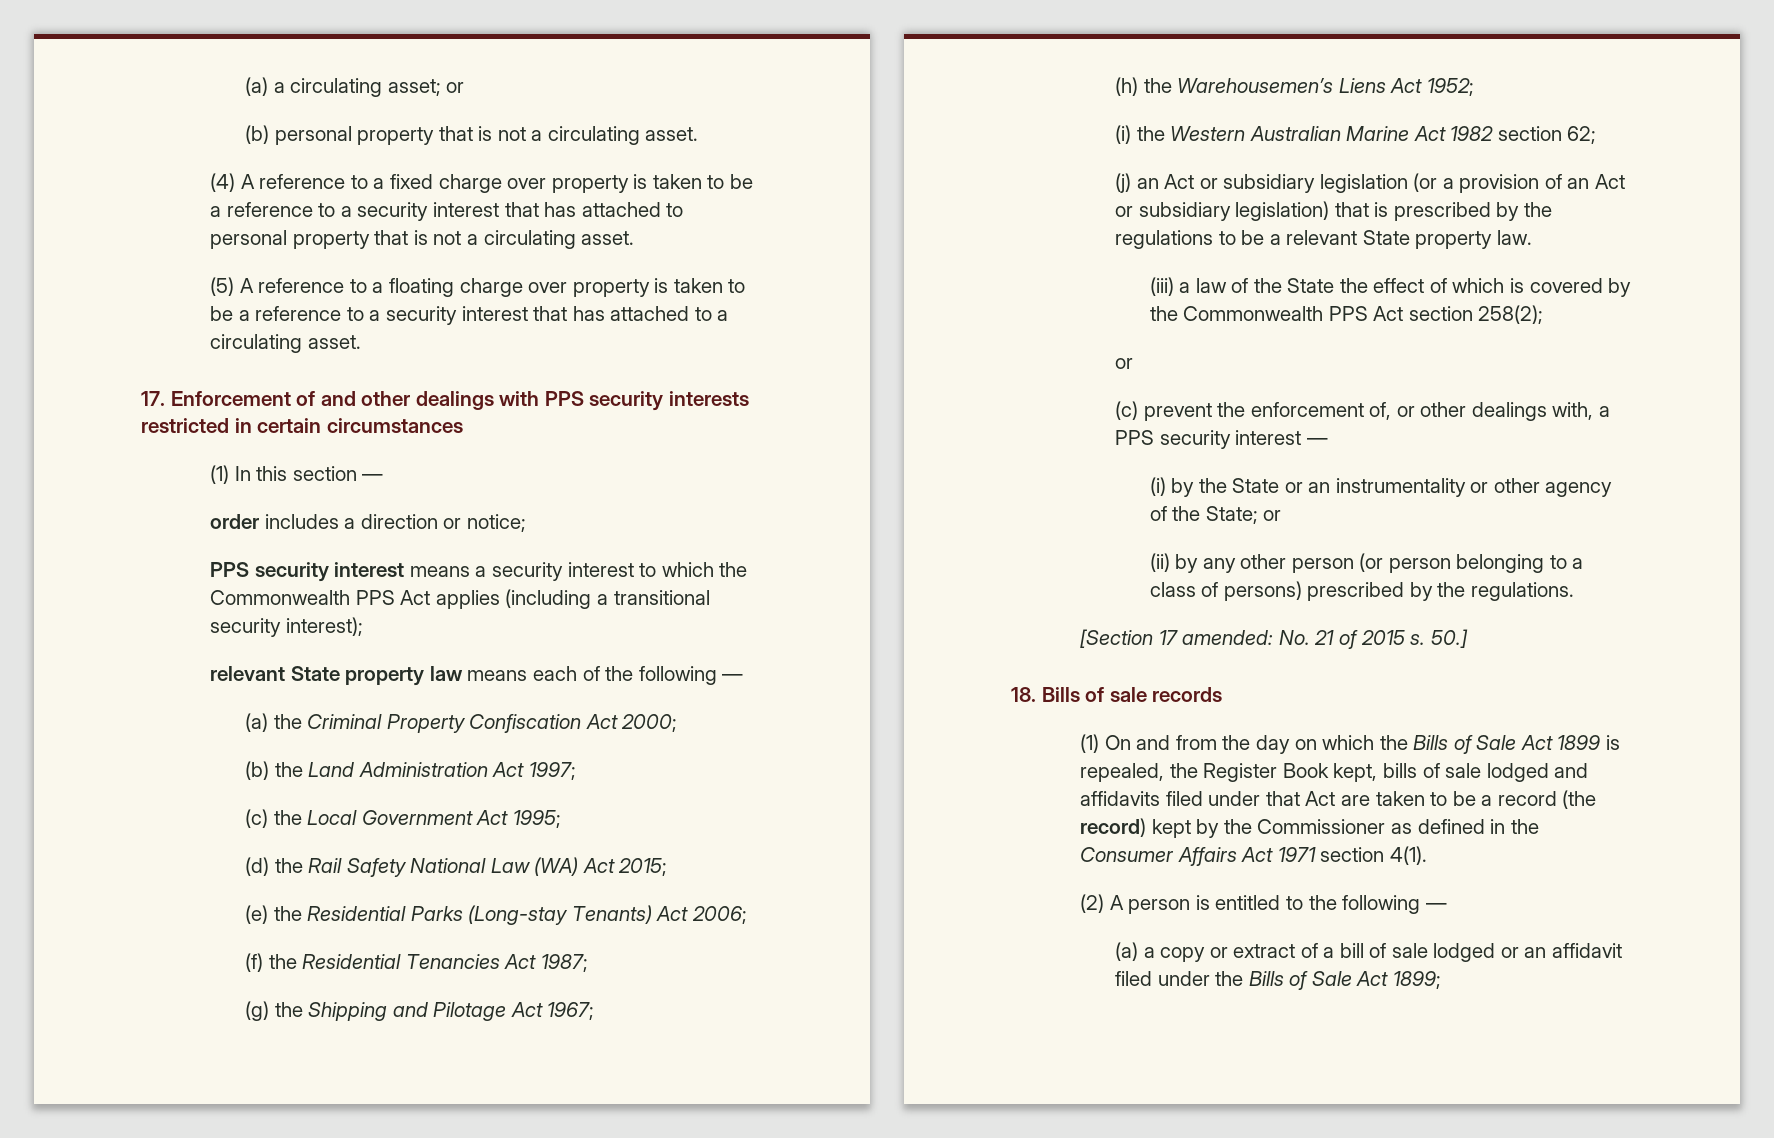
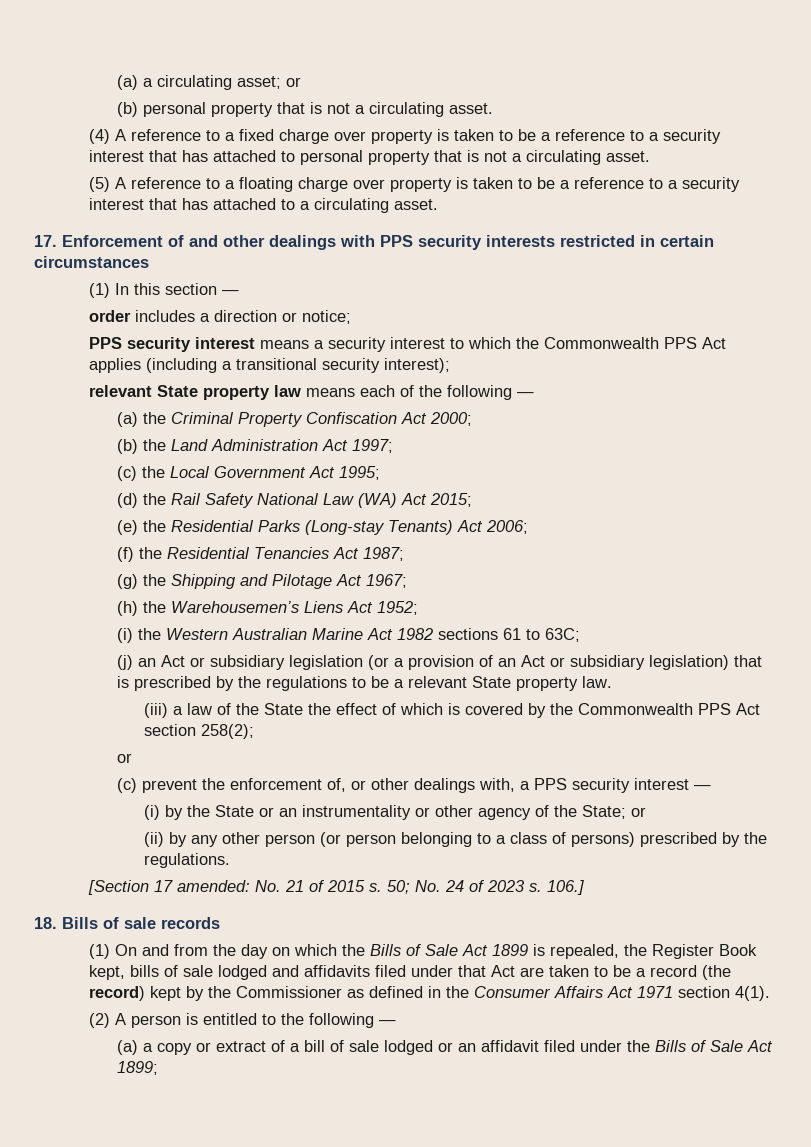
[1497,126,1597,144] section 62; -> [437,628,580,642] sections 61 to 63C;
[1430,629,1468,648] 50.] -> [387,880,585,895] 50; No. 24 of 2023 s. 106.]

